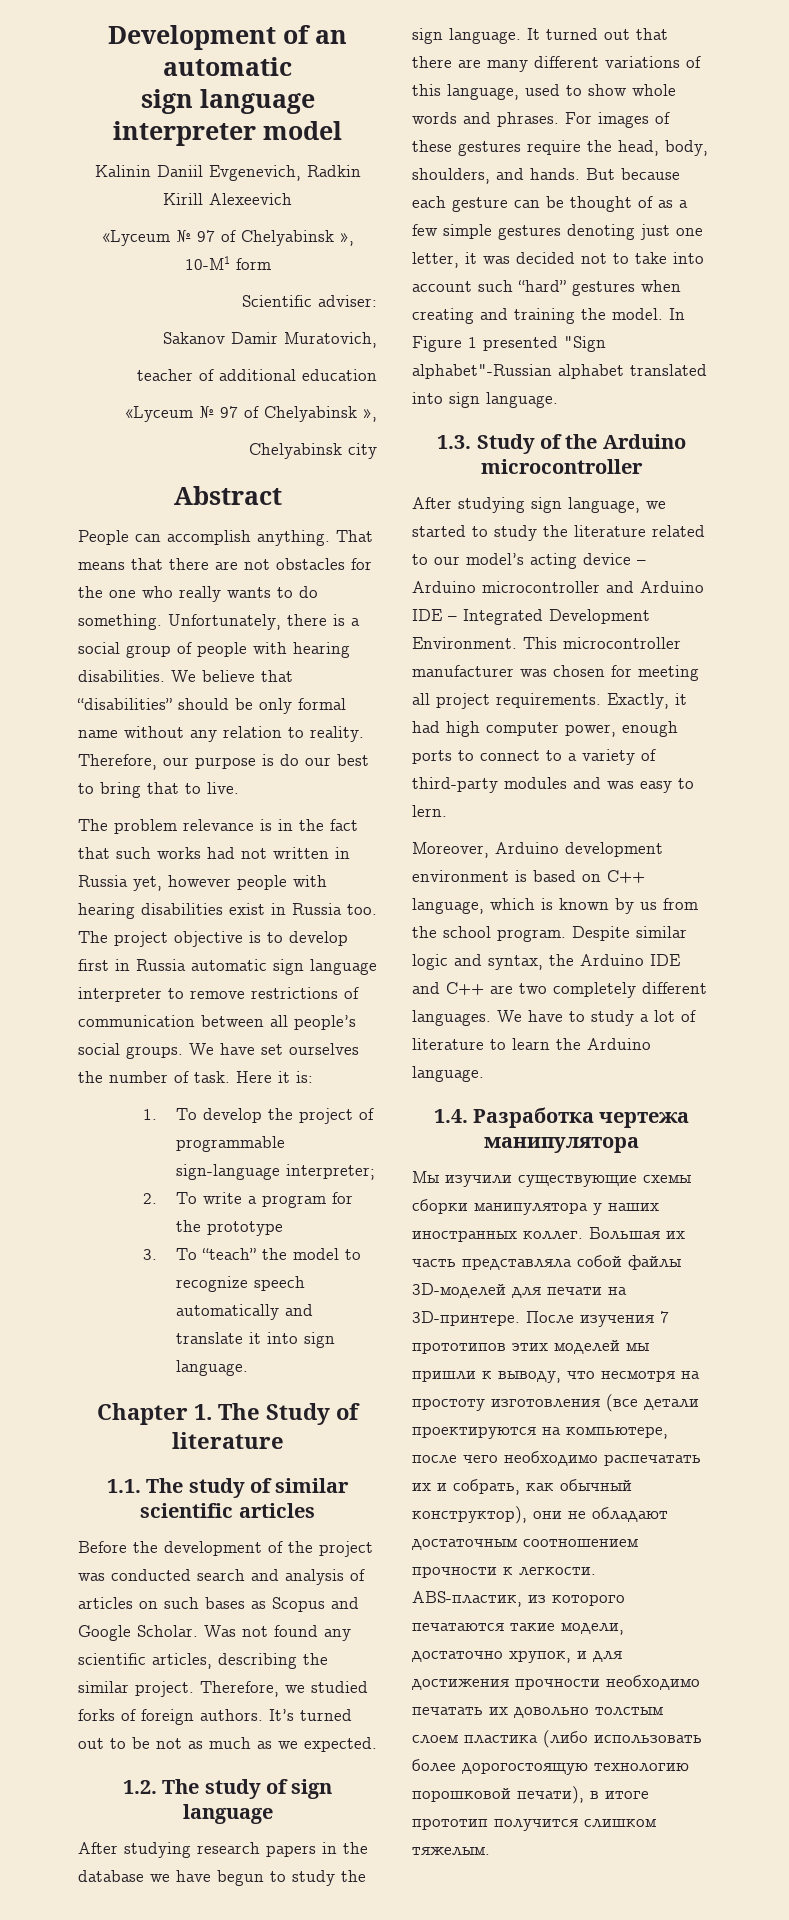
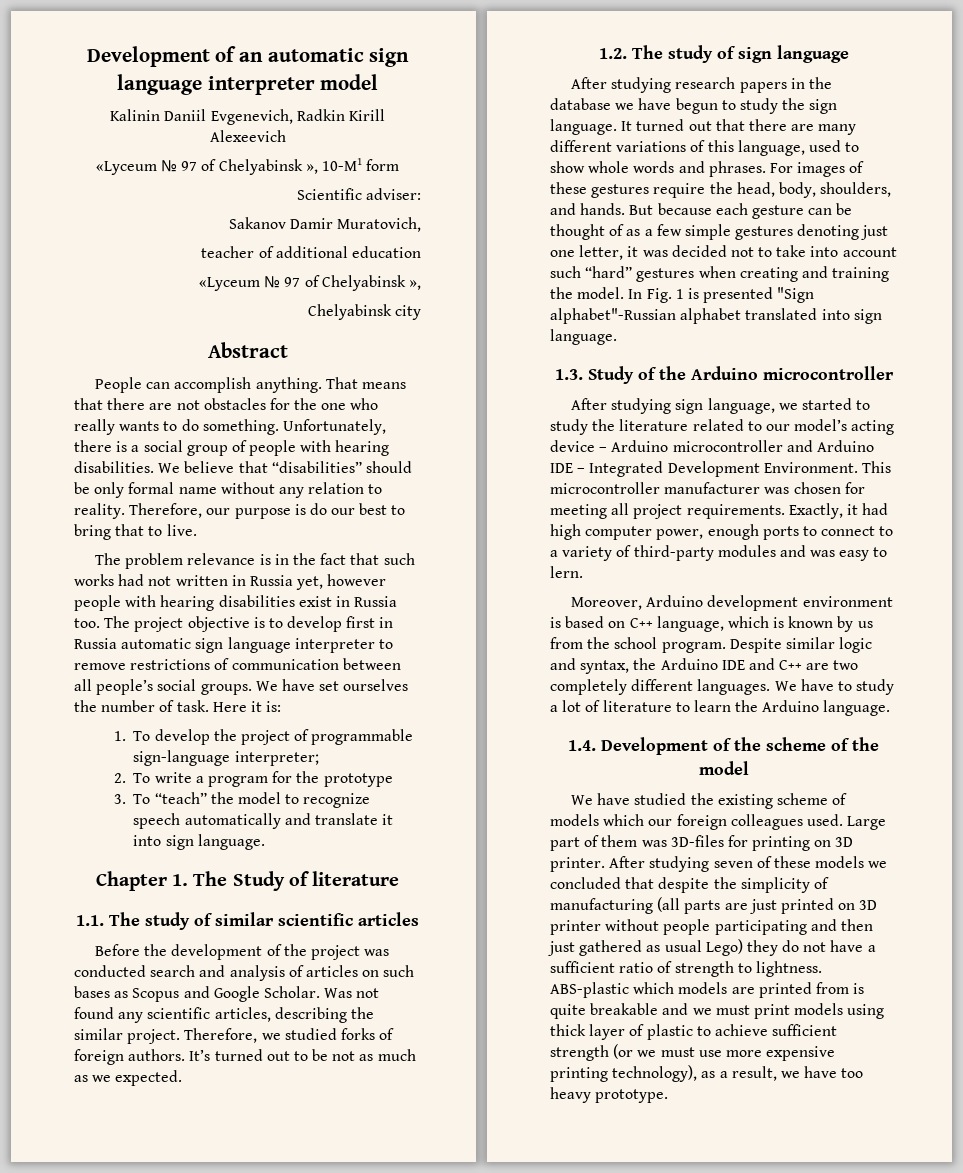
(292, 66) // -> (364, 55) none
[412,336,477,352] Figure 1 -> [646,288,699,303] Fig. 1 is
[473,1107,690,1128] [484,1137,639,1153] [412,1171,691,1187] [412,1199,659,1215] [412,1227,685,1242] [412,1255,681,1270] [412,1283,627,1298] [412,1311,669,1327] [412,1340,649,1354] [412,1370,700,1383] [412,1394,699,1412] [412,1426,668,1439] [412,1451,701,1466] [412,1479,632,1495] [412,1506,668,1524] [412,1539,638,1550] [412,1566,596,1578] [412,1591,625,1607] [412,1623,624,1635] [412,1650,622,1663] [412,1675,700,1690] [412,1707,663,1718] [412,1730,702,1748] [412,1759,689,1775] [412,1786,649,1804] [412,1818,656,1831] [412,1847,490,1856] Разработка чертежа манипулятора // Мы изучили существующие схемы сборки манипулятора у наших иностранных коллег. Большая их часть представляла собой файлы 3D-моделей для печати на 3D-принтере. После изучения 7 прототипов этих моделей мы пришли к выводу, что несмотря на простоту изготовления (все детали проектируются на компьютере, после чего необходимо распечатать их и собрать, как обычный конструктор), они не обладают достаточным соотношением прочности к легкости. ABS-пластик, из которого печатаются такие модели, достаточно хрупок, и для достижения прочности необходимо печатать их довольно толстым слоем пластика (либо использовать более дорогостоящую технологию порошковой печати), в итоге прототип получится слишком тяжелым. -> [601,737,879,755] [698,761,749,775] [571,793,848,809] [550,814,887,830] [550,835,854,851] [550,856,888,872] [550,877,829,893] [550,897,878,914] [550,919,873,935] [548,939,876,956] [550,961,822,977] [550,982,865,998] [550,1003,885,1019] [550,1024,838,1040] [550,1044,836,1061] [550,1065,864,1082] [550,1087,669,1103] Development of the scheme of the model // We have studied the existing scheme of models which our foreign colleagues used. Large part of them was 3D-files for printing on 3D printer. After studying seven of these models we concluded that despite the simplicity of manufacturing (all parts are just printed on 3D printer without people participating and then just gathered as usual Lego) they do not have a sufficient ratio of strength to lightness. ABS-plastic which models are printed from is quite breakable and we must print models using thick layer of plastic to achieve sufficient strength (or we must use more expensive printing technology), as a result, we have too heavy prototype.

